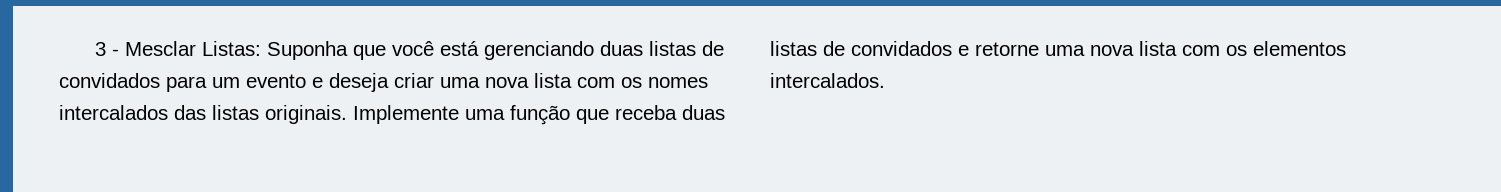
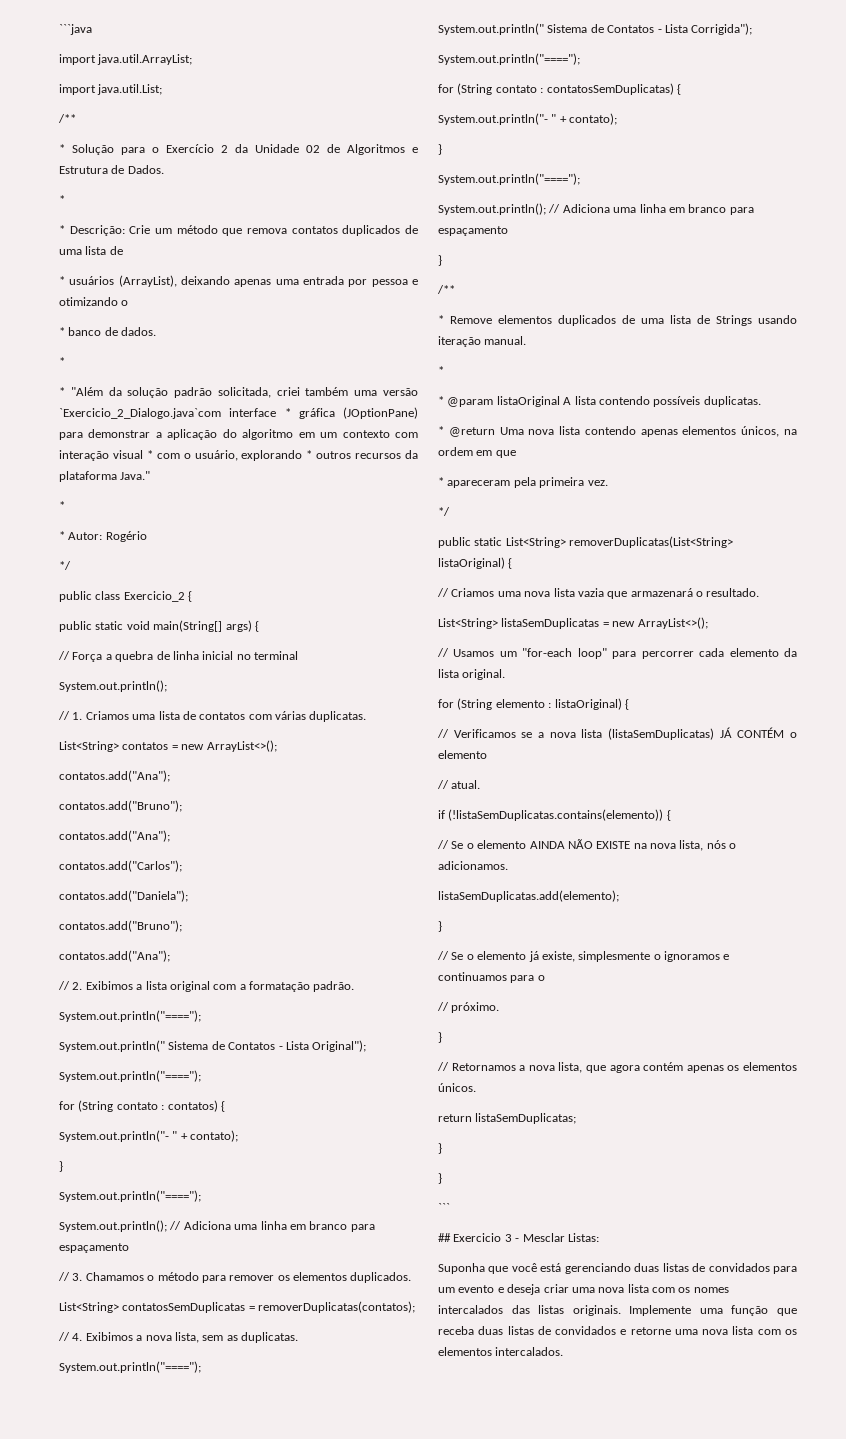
(94, 49) none -> [59,24,92,35] [59,54,193,65] [59,84,163,95] [58,114,76,123] [59,144,418,155] [59,165,164,174] [59,195,65,204] [59,225,418,236] [59,246,123,255] [59,275,418,287] [59,297,129,306] [59,327,157,336] [59,357,65,366] [59,387,418,398] [59,407,418,419] [59,429,419,440] [59,450,418,461] [59,471,151,482] [59,501,65,510] [59,531,147,542] [59,561,71,570] [59,591,193,602] [59,620,259,632] [58,651,298,662] [59,680,167,692] [58,711,367,722] [59,740,277,752] [59,770,170,782] [59,800,182,812] [59,830,170,842] [59,860,182,872] [59,890,188,902] [59,920,182,932] [59,950,170,962] [58,981,355,992] [59,1010,201,1022] [59,1040,367,1052] [59,1070,201,1082] [59,1100,225,1112] [59,1130,239,1142] [59,1161,63,1172] [59,1190,201,1202] [59,1220,375,1232] [59,1243,129,1253] [58,1272,412,1283] [59,1301,416,1313] [58,1332,298,1343] [59,1361,201,1373] [438,23,753,35] [438,53,580,65] [438,83,681,95] [438,113,618,125] [438,144,442,155] [438,173,580,185] [438,203,754,215] [438,226,508,236] [438,255,442,266] [437,285,455,294] [438,315,797,326] [438,336,527,347] [438,366,444,375] [438,396,761,407] [438,426,797,437] [438,447,516,458] [438,477,608,488] [438,507,450,516] [438,536,734,548] [438,557,513,569] [437,588,760,599] [438,617,708,629] [437,648,797,659] [438,669,506,680] [438,698,629,710] [437,727,797,740] [438,750,487,759] [437,780,481,789] [438,809,671,821] [437,839,737,851] [438,861,508,870] [438,890,619,902] [438,921,442,932] [437,951,730,962] [438,972,545,983] [437,1002,500,1013] [438,1032,442,1043] [437,1062,797,1073] [438,1083,476,1092] [438,1113,577,1124] [438,1143,442,1154] [438,1173,442,1184] [438,1203,450,1212] [438,1233,502,1242] ```java // import java.util.ArrayList; // import java.util.List; // /** // * Solução para o Exercício 2 da Unidade 02 de Algoritmos e Estrutura de Dados. // * // * Descrição: Crie um método que remova contatos duplicados de uma lista de // * usuários (ArrayList), deixando apenas uma entrada por pessoa e otimizando o // * banco de dados. // * // * "Além da solução padrão solicitada, criei também uma versão `Exercicio_2_Dialogo.java`com interface * gráfica (JOptionPane) para demonstrar a aplicação do algoritmo em um contexto com interação visual * com o usuário, explorando * outros recursos da plataforma Java." // * // * Autor: Rogério // */ // public class Exercicio_2 { // public static void main(String[] args) { // // Força a quebra de linha inicial no terminal // System.out.println(); // // 1. Criamos uma lista de contatos com várias duplicatas. // List<String> contatos = new ArrayList<>(); // contatos.add("Ana"); // contatos.add("Bruno"); // contatos.add("Ana"); // contatos.add("Carlos"); // contatos.add("Daniela"); // contatos.add("Bruno"); // contatos.add("Ana"); // // 2. Exibimos a lista original com a formatação padrão. // System.out.println("===="); // System.out.println(" Sistema de Contatos - Lista Original"); // System.out.println("===="); // for (String contato : contatos) { // System.out.println("- " + contato); // } // System.out.println("===="); // System.out.println(); // Adiciona uma linha em branco para espaçamento // // 3. Chamamos o método para remover os elementos duplicados. // List<String> contatosSemDuplicatas = removerDuplicatas(contatos); // // 4. Exibimos a nova lista, sem as duplicatas. // System.out.println("===="); // System.out.println(" Sistema de Contatos - Lista Corrigida"); // System.out.println("===="); // for (String contato : contatosSemDuplicatas) { // System.out.println("- " + contato); // } // System.out.println("===="); // System.out.println(); // Adiciona uma linha em branco para espaçamento // } // /** // * Remove elementos duplicados de uma lista de Strings usando iteração manual. // * // * @param listaOriginal A lista contendo possíveis duplicatas. // * @return Uma nova lista contendo apenas elementos únicos, na ordem em que // * apareceram pela primeira vez. // */ // public static List<String> removerDuplicatas(List<String> listaOriginal) { // // Criamos uma nova lista vazia que armazenará o resultado. // List<String> listaSemDuplicatas = new ArrayList<>(); // // Usamos um "for-each loop" para percorrer cada elemento da lista original. // for (String elemento : listaOriginal) { // // Verificamos se a nova lista (listaSemDuplicatas) JÁ CONTÉM o elemento // // atual. // if (!listaSemDuplicatas.contains(elemento)) { // // Se o elemento AINDA NÃO EXISTE na nova lista, nós o adicionamos. // listaSemDuplicatas.add(elemento); // } // // Se o elemento já existe, simplesmente o ignoramos e continuamos para o // // próximo. // } // // Retornamos a nova lista, que agora contém apenas os elementos únicos. // return listaSemDuplicatas; // } // } // ``` // ## Exercicio
(261, 48) none -> (599, 1237) //

